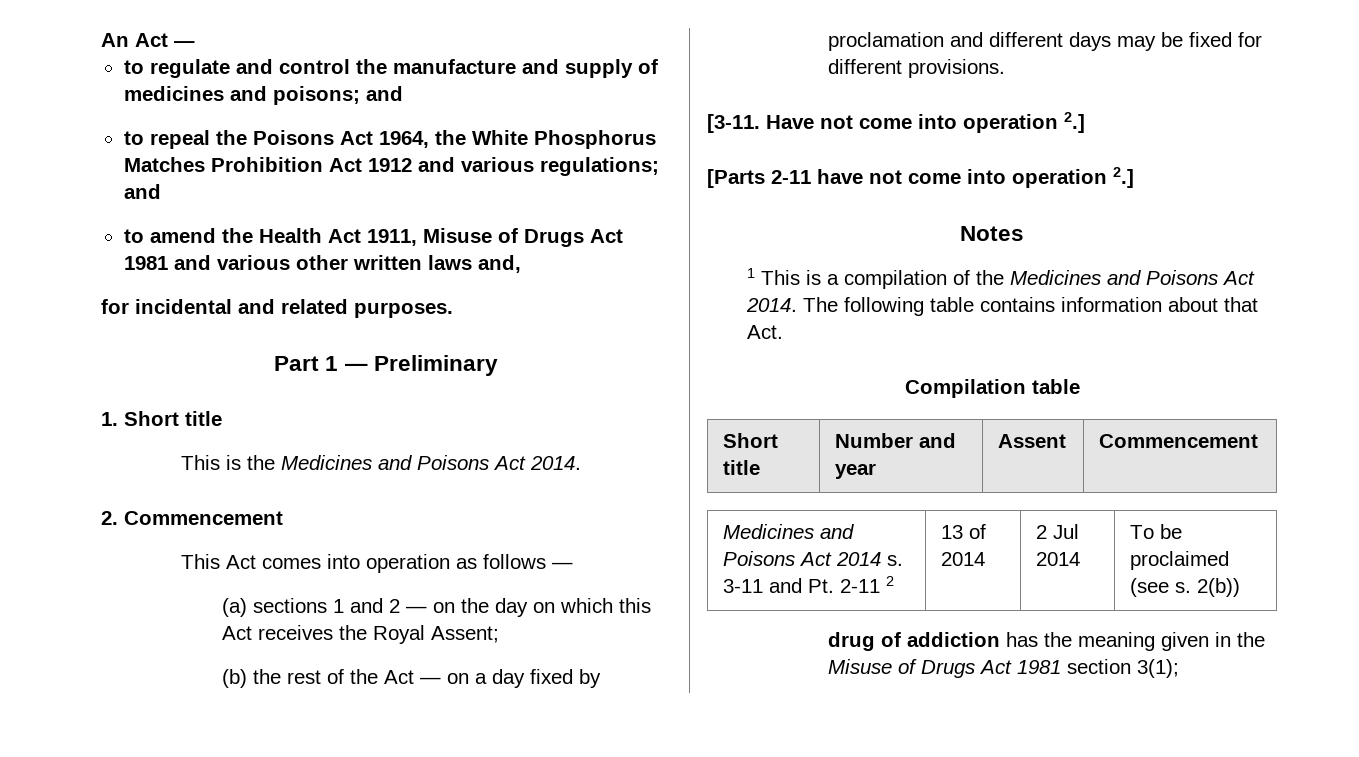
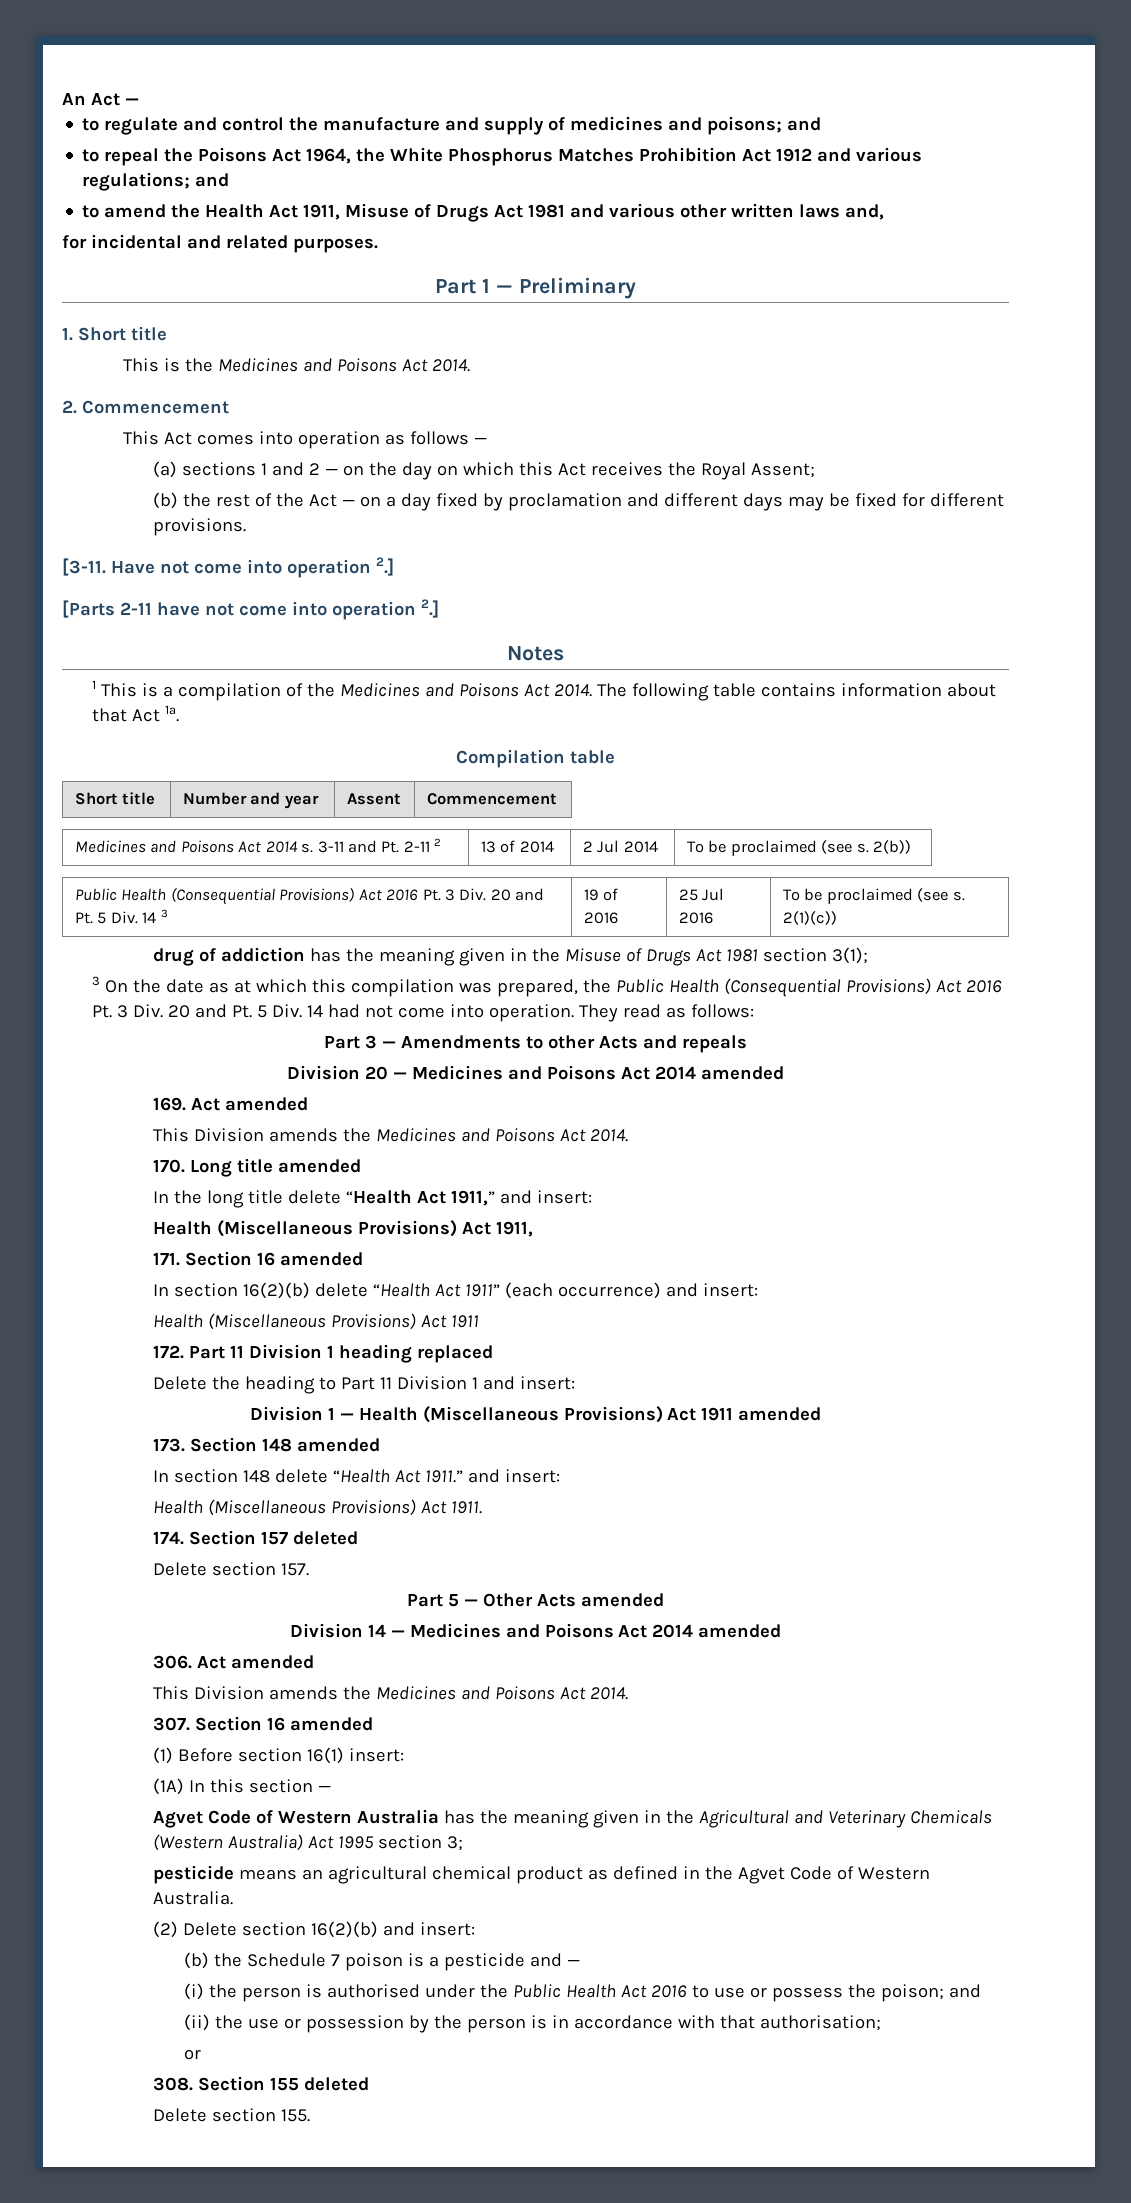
[747,325,784,339] Act. -> [132,705,180,722] Act 1a.
(1241, 587) none -> [74,887,545,905] [74,909,168,924] [583,888,619,901] [583,912,618,924] [678,888,725,901] [678,912,713,924] [782,888,965,904] [782,911,837,925] // Public Health (Consequential Provisions) Act 2016 Pt. 3 Div. 20 and Pt. 5 Div. 14 3 | 19 of 2016 | 25 Jul 2016 | To be proclaimed (see s. 2(1)(c))
(1179, 668) none -> [92,976,1003,997] [92,1004,755,1022] [324,1035,747,1053] [287,1065,784,1080] [153,1097,309,1111] [153,1128,629,1142] [153,1158,362,1177] [153,1190,593,1208] [153,1220,534,1237] [153,1251,364,1266] [153,1282,759,1299] [153,1313,480,1330] [153,1344,494,1363] [153,1376,576,1394] [249,1406,822,1423] [153,1437,381,1452] [153,1469,561,1483] [153,1499,483,1516] [153,1530,359,1545] [153,1562,310,1576] [407,1593,664,1607] [289,1623,782,1638] [153,1655,315,1669] [153,1686,629,1700] [153,1716,374,1731] [153,1747,405,1764] [153,1778,332,1795] [153,1809,993,1828] [153,1834,464,1851] [153,1865,931,1884] [153,1891,234,1905] [153,1921,476,1938] [183,1952,580,1971] [183,1983,981,2002] [183,2014,881,2033] [183,2049,201,2060] [153,2076,370,2091] [153,2108,311,2122] // 3 On the date as at which this compilation was prepared, the Public Health (Consequential Provisions) Act 2016 Pt. 3 Div. 20 and Pt. 5 Div. 14 had not come into operation. They read as follows: // Part 3 — Amendments to other Acts and repeals // Division 20 — Medicines and Poisons Act 2014 amended // 169. Act amended // This Division amends the Medicines and Poisons Act 2014. // 170. Long title amended // In the long title delete “Health Act 1911,” and insert: // Health (Miscellaneous Provisions) Act 1911, // 171. Section 16 amended // In section 16(2)(b) delete “Health Act 1911” (each occurrence) and insert: // Health (Miscellaneous Provisions) Act 1911 // 172. Part 11 Division 1 heading replaced // Delete the heading to Part 11 Division 1 and insert: // Division 1 — Health (Miscellaneous Provisions) Act 1911 amended // 173. Section 148 amended // In section 148 delete “Health Act 1911.” and insert: // Health (Miscellaneous Provisions) Act 1911. // 174. Section 157 deleted // Delete section 157. // Part 5 — Other Acts amended // Division 14 — Medicines and Poisons Act 2014 amended // 306. Act amended // This Division amends the Medicines and Poisons Act 2014. // 307. Section 16 amended // (1) Before section 16(1) insert: // (1A) In this section — // Agvet Code of Western Australia has the meaning given in the Agricultural and Veterinary Chemicals (Western Australia) Act 1995 section 3; // pesticide means an agricultural chemical product as defined in the Agvet Code of Western Australia. // (2) Delete section 16(2)(b) and insert: // (b) the Schedule 7 poison is a pesticide and — // (i) the person is authorised under the Public Health Act 2016 to use or possess the poison; and // (ii) the use or possession by the person is in accordance with that authorisation; // or // 308. Section 155 deleted // Delete section 155.

